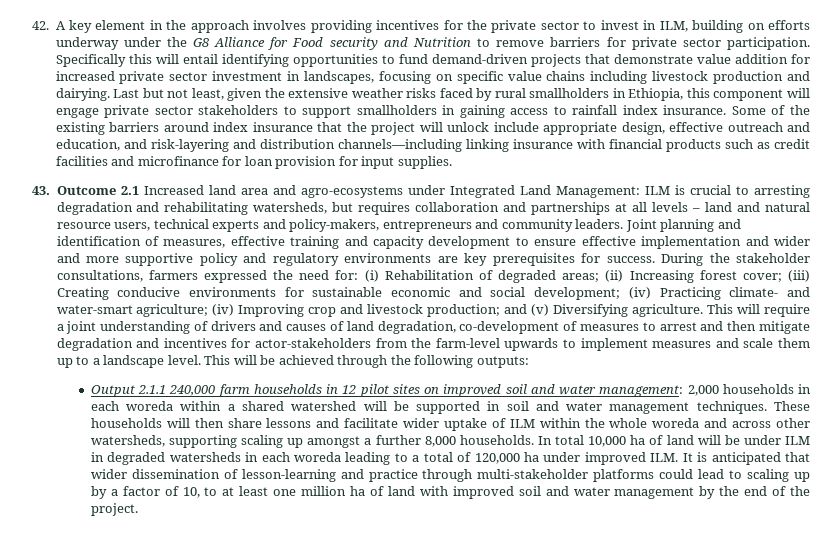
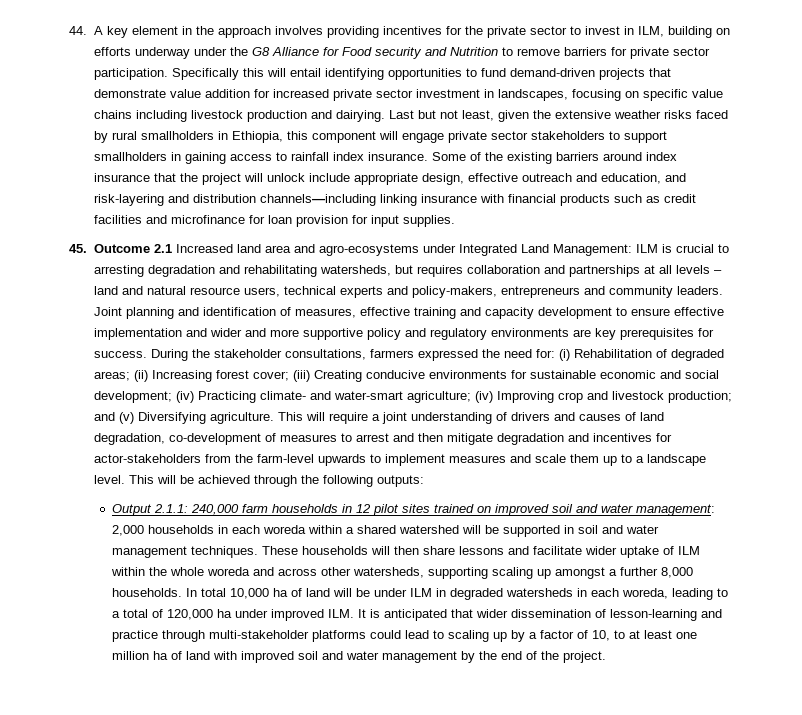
[32,21,49,30] 42. -> [69,26,87,35] 44.
[32,186,50,195] 43. -> [69,244,87,253] 45.
[138,385,167,394] 2.1.1 -> [154,504,189,513] 2.1.1:
(420, 389) none -> [434,504,475,513] trained
[294,452,342,462] woreda -> [622,588,669,599] woreda,

